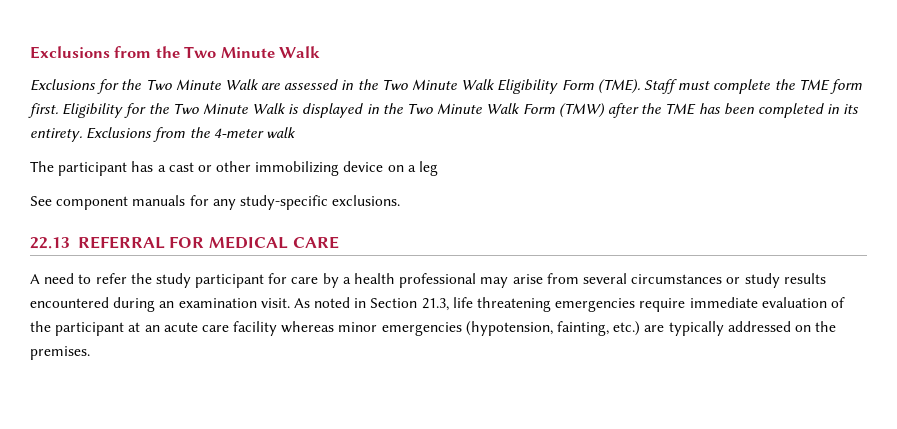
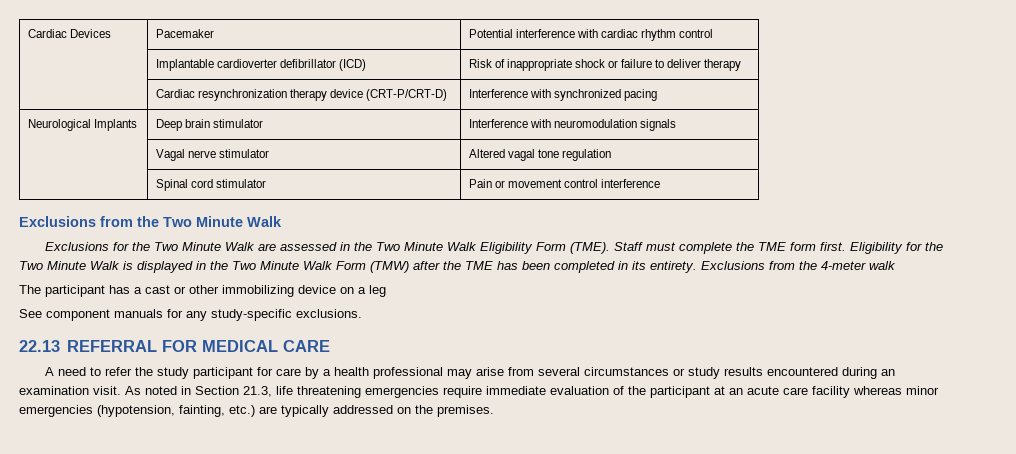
(30, 52) none -> [27,29,111,38] [155,29,214,38] [468,29,714,41] [155,59,366,71] [468,59,742,71] [155,89,447,101] [468,89,657,101] [27,119,137,131] [155,119,263,131] [468,119,676,131] [155,149,269,161] [468,149,611,161] [155,179,266,191] [468,179,660,188] Cardiac Devices | Pacemaker | Potential interference with cardiac rhythm control // | Implantable cardioverter defibrillator (ICD) | Risk of inappropriate shock or failure to deliver therapy // | Cardiac resynchronization therapy device (CRT-P/CRT-D) | Interference with synchronized pacing // Neurological Implants | Deep brain stimulator | Interference with neuromodulation signals // | Vagal nerve stimulator | Altered vagal tone regulation // | Spinal cord stimulator | Pain or movement control interference //

